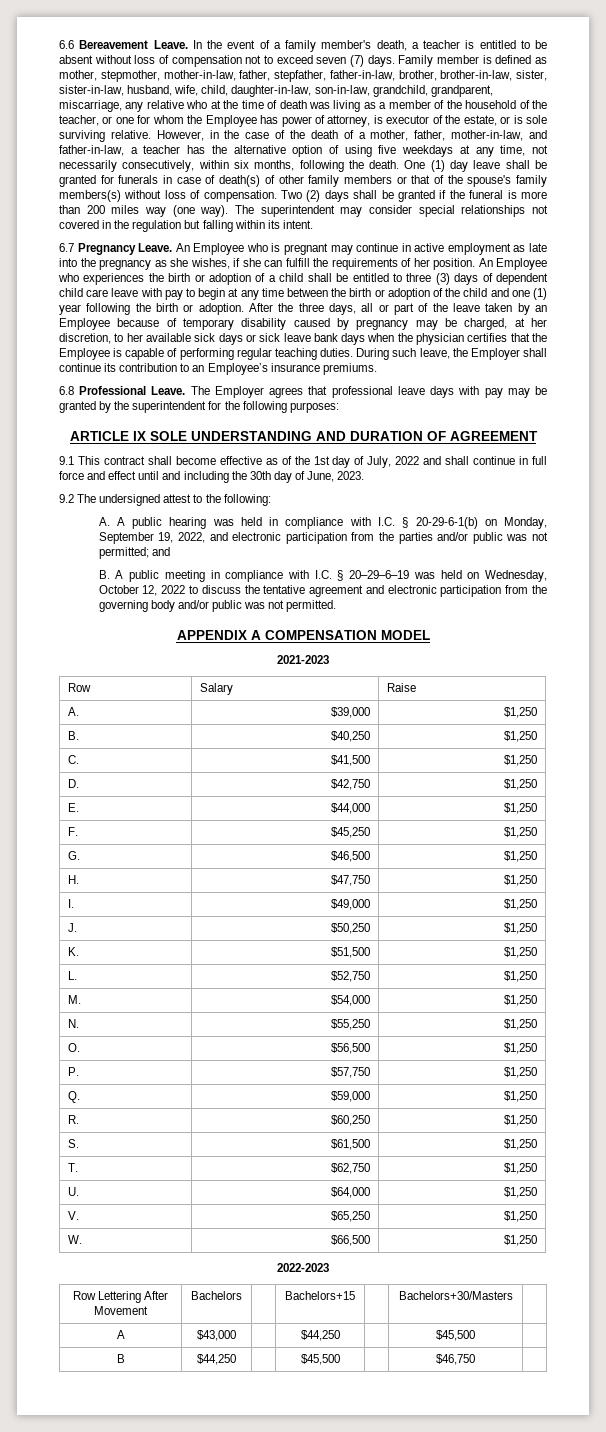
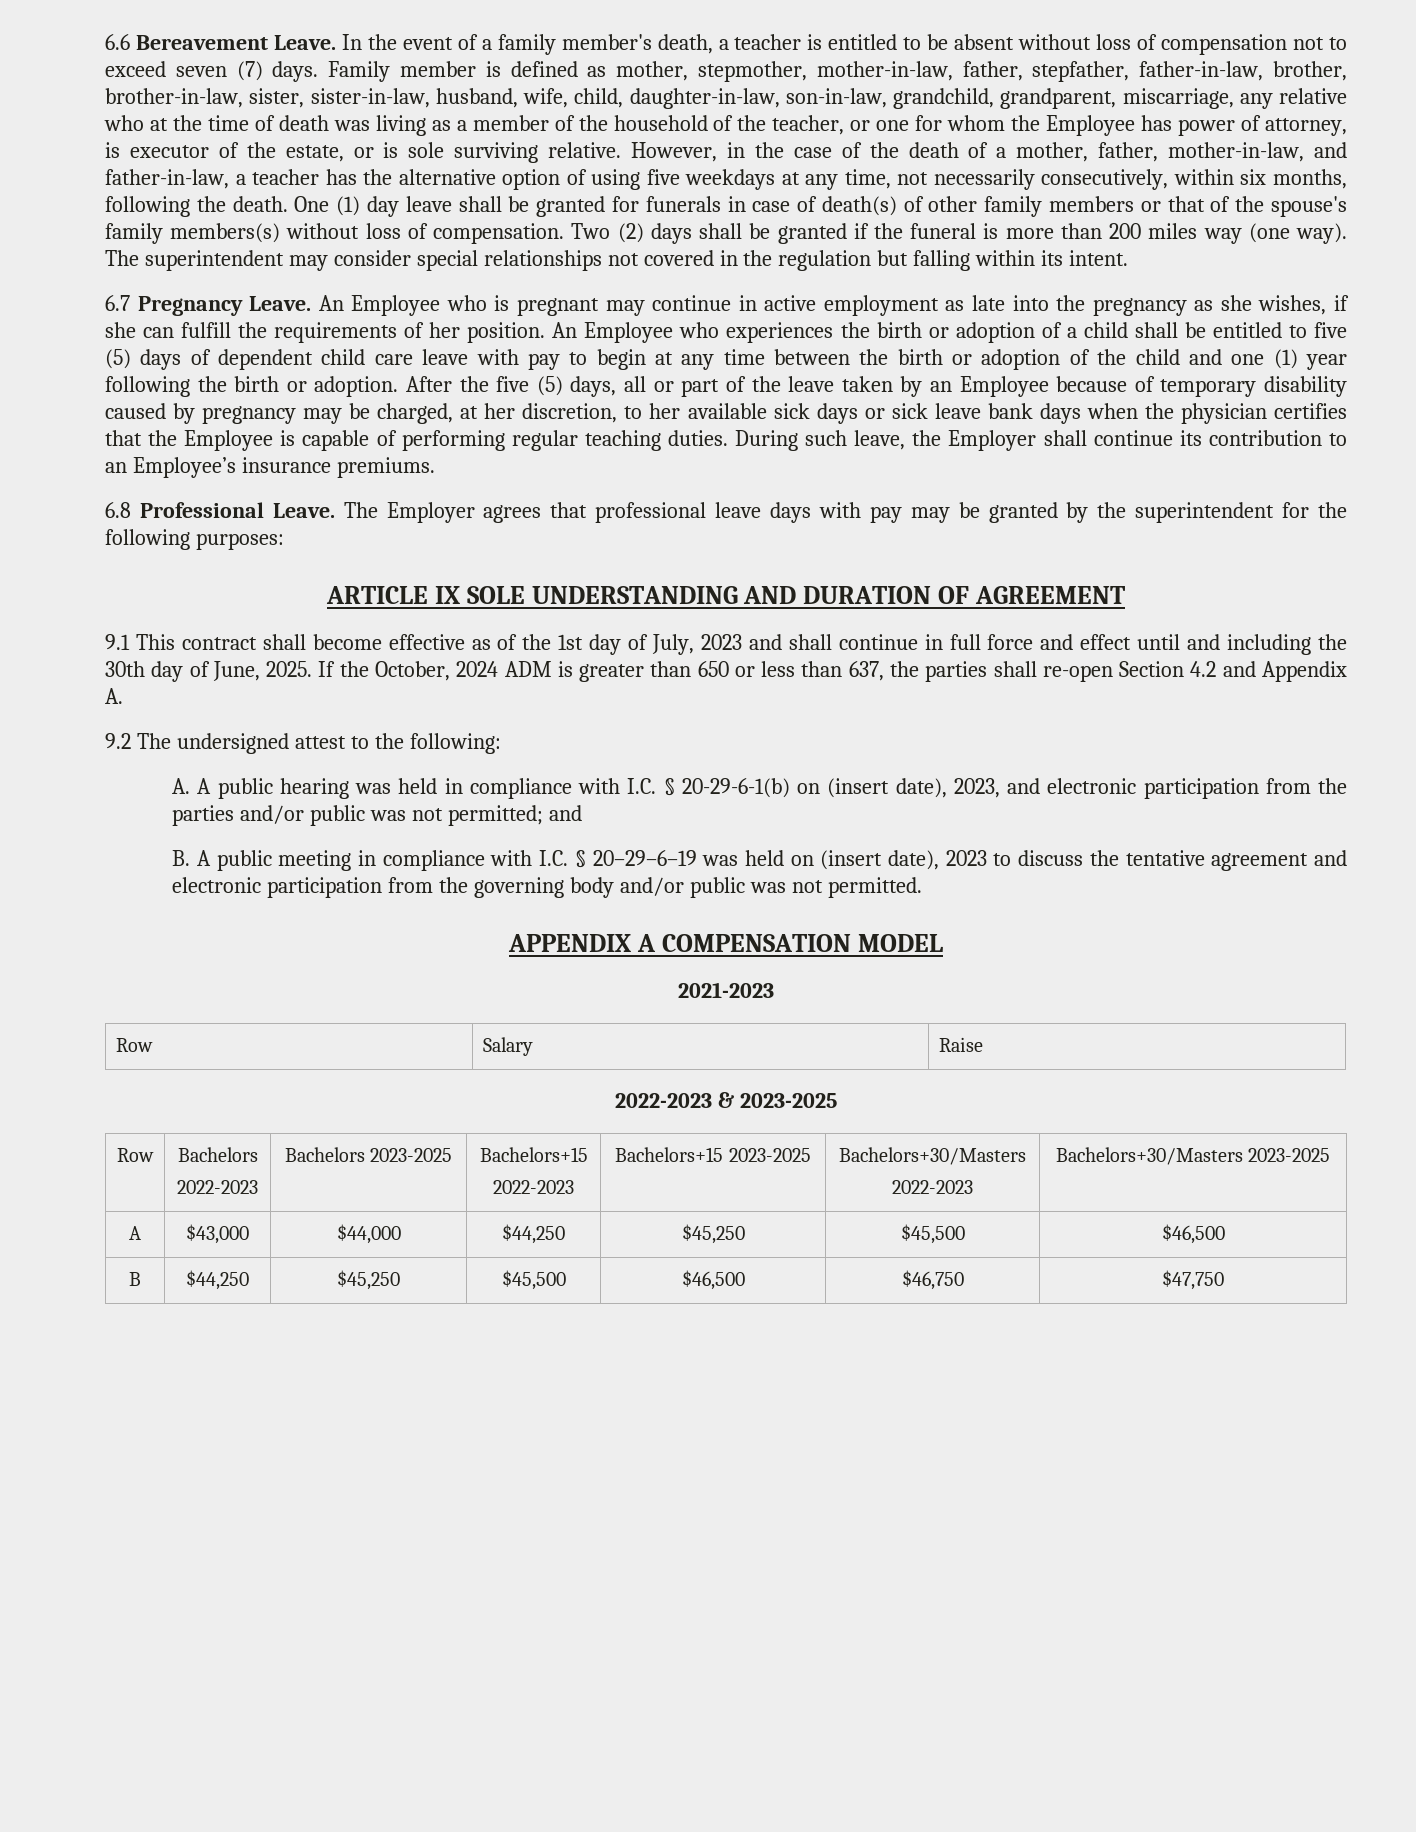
[406,273,450,285] three (3) -> [1314,322,1348,338] [105,349,131,369] five (5)
[298,303,324,312] three -> [496,376,563,396] five (5)
[395,456,420,465] 2022 -> [700,634,742,650] 2023
[337,471,365,480] 2023. -> [266,661,1347,682] [105,688,123,704] 2025. If the October, 2024 ADM is greater than 650 or less than 637, the parties shall re-open Section 4.2 and Appendix A.
[504,517,548,529] [98,532,205,544] Monday, September 19, 2022, -> [827,778,1000,798] (insert date), 2023,
[485,570,547,582] [98,585,186,596] Wednesday, October 12, 2022 -> [820,850,987,870] (insert date), 2023
[68,707,80,716] [330,707,370,718] [503,707,537,718] [68,731,80,740] [330,731,370,742] [503,731,537,742] [68,755,80,764] [330,755,370,766] [503,755,537,766] [68,779,80,788] [330,779,370,790] [503,779,537,790] [68,803,80,812] [330,803,370,814] [503,803,537,814] [68,827,79,836] [330,827,370,838] [503,827,537,838] [68,851,81,860] [330,851,370,862] [503,851,537,862] [68,875,80,884] [330,875,370,886] [503,875,537,886] [68,899,75,908] [330,899,370,910] [503,899,537,910] [68,923,78,932] [330,923,370,934] [503,923,537,934] [68,947,80,956] [330,947,370,958] [503,947,537,958] [68,971,78,980] [330,971,370,982] [503,971,537,982] [68,995,82,1004] [330,995,370,1006] [503,995,537,1006] [68,1019,80,1028] [330,1019,370,1030] [503,1019,537,1030] [68,1043,81,1052] [330,1043,370,1054] [503,1043,537,1054] [68,1067,80,1076] [330,1067,370,1078] [503,1067,537,1078] [68,1091,81,1103] [330,1091,370,1102] [503,1091,537,1102] [68,1115,80,1124] [330,1115,370,1126] [503,1115,537,1126] [68,1139,80,1148] [330,1139,370,1150] [503,1139,537,1150] [68,1163,79,1172] [330,1163,370,1174] [503,1163,537,1174] [68,1187,80,1196] [330,1187,370,1198] [503,1187,537,1198] [68,1211,80,1220] [330,1211,370,1222] [503,1211,537,1222] [68,1235,83,1244] [330,1235,370,1246] [503,1235,537,1246] [277,1263,329,1272] [72,1291,169,1303] [94,1306,148,1315] [191,1291,242,1300] [285,1291,355,1300] [398,1291,513,1300] // A. | $39,000 | $1,250 // B. | $40,250 | $1,250 // C. | $41,500 | $1,250 // D. | $42,750 | $1,250 // E. | $44,000 | $1,250 // F. | $45,250 | $1,250 // G. | $46,500 | $1,250 // H. | $47,750 | $1,250 // I. | $49,000 | $1,250 // J. | $50,250 | $1,250 // K. | $51,500 | $1,250 // L. | $52,750 | $1,250 // M. | $54,000 | $1,250 // N. | $55,250 | $1,250 // O. | $56,500 | $1,250 // P. | $57,750 | $1,250 // Q. | $59,000 | $1,250 // R. | $60,250 | $1,250 // S. | $61,500 | $1,250 // T. | $62,750 | $1,250 // U. | $64,000 | $1,250 // V. | $65,250 | $1,250 // W. | $66,500 | $1,250 // 2022-2023 // Row Lettering After Movement | Bachelors | | Bachelors+15 | | Bachelors+30/Masters | -> [615,1092,837,1108] [117,1148,154,1162] [177,1147,258,1162] [177,1180,258,1194] [284,1147,453,1162] [479,1147,588,1162] [493,1180,574,1194] [615,1147,811,1162] [839,1147,1026,1165] [892,1180,973,1194] [1055,1147,1331,1165] // 2022-2023 & 2023-2025 // Row | Bachelors // 2022-2023 | Bachelors 2023-2025 | Bachelors+15 // 2022-2023 | Bachelors+15 2023-2025 | Bachelors+30/Masters // 2022-2023 | Bachelors+30/Masters 2023-2025
[300,1330,340,1341] [436,1330,475,1341] | $44,250 | | $45,500 | -> [336,1224,401,1244] [502,1224,565,1244] [681,1224,745,1244] [900,1224,965,1244] [1161,1224,1225,1244] $44,000 | $44,250 | $45,250 | $45,500 | $46,500
[300,1354,340,1365] | $45,500 | -> [337,1270,400,1290] [501,1270,566,1290] [681,1270,745,1290] $45,250 | $45,500 | $46,500
(475, 1359) none -> [1162,1270,1224,1290] $47,750

